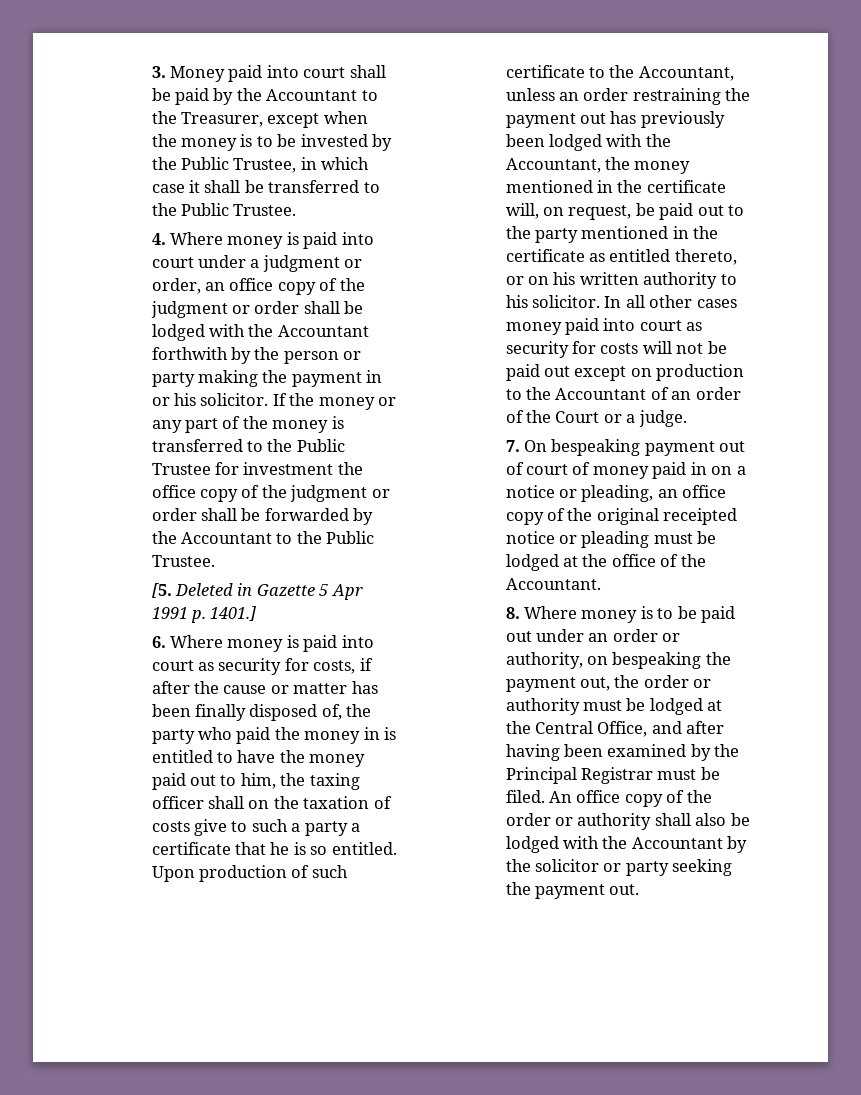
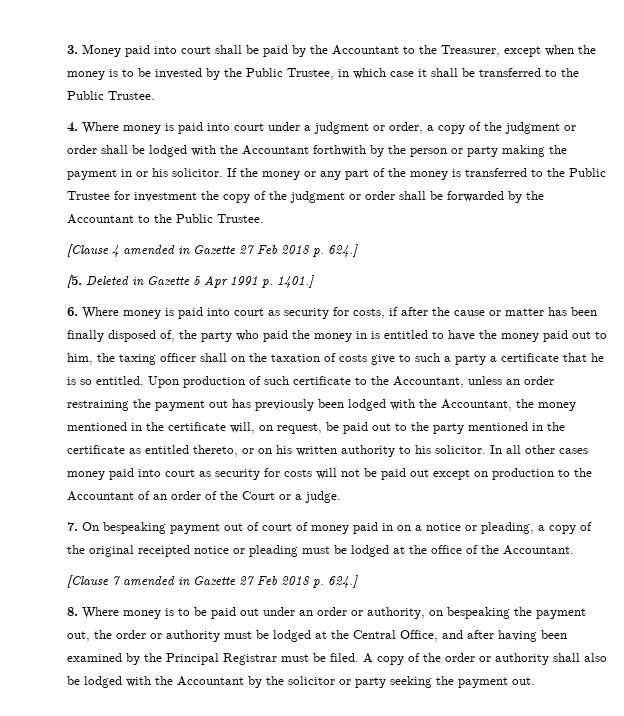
[204,278,274,291] an office -> [426,125,434,131] a
[151,485,196,498] office -> (219, 195) none
(215, 561) none -> [66,244,358,257] // [Clause 4 amended in Gazette 27 Feb 2018 p. 624.]
[657,485,727,498] an office -> [537,525,545,531] a
(601, 584) none -> [66,575,358,588] // [Clause 7 amended in Gazette 27 Feb 2018 p. 624.]
[548,790,621,803] An office -> [362,653,373,663] A

